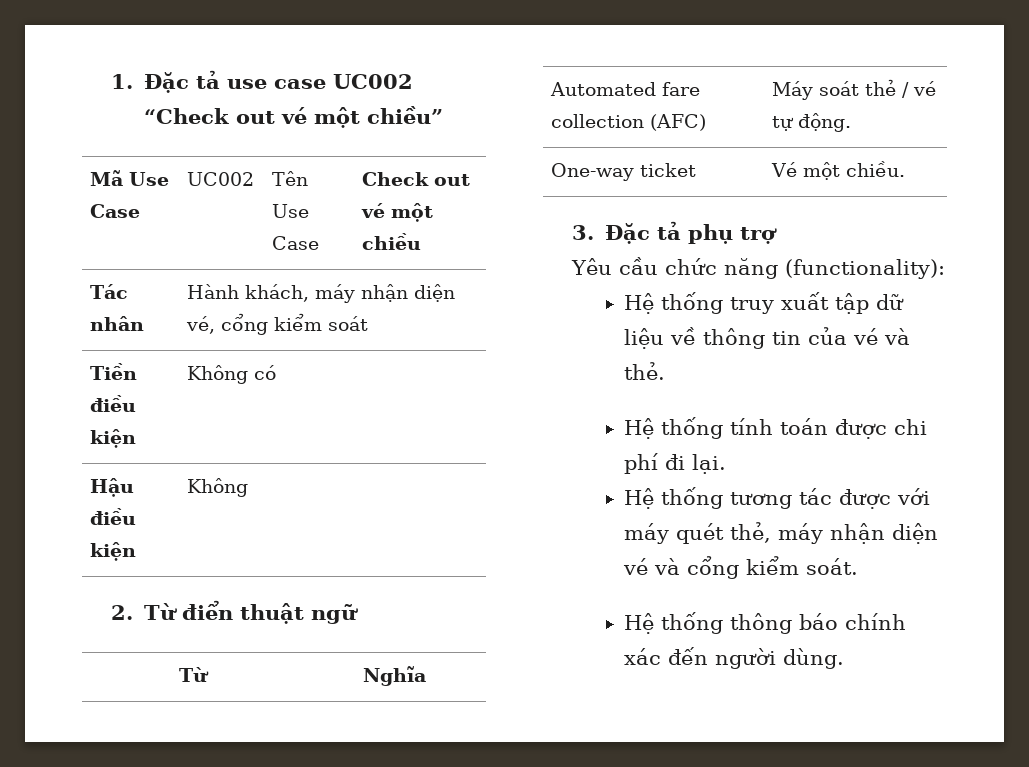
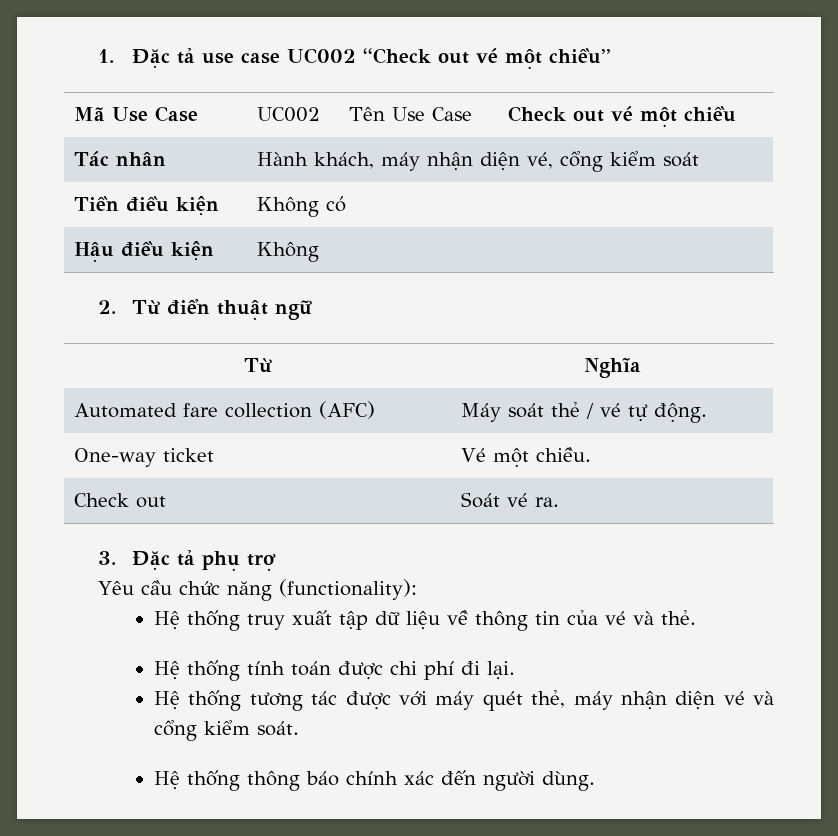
(906, 169) none -> [74,493,167,508] [461,492,560,508] // Check out | Soát vé ra.

